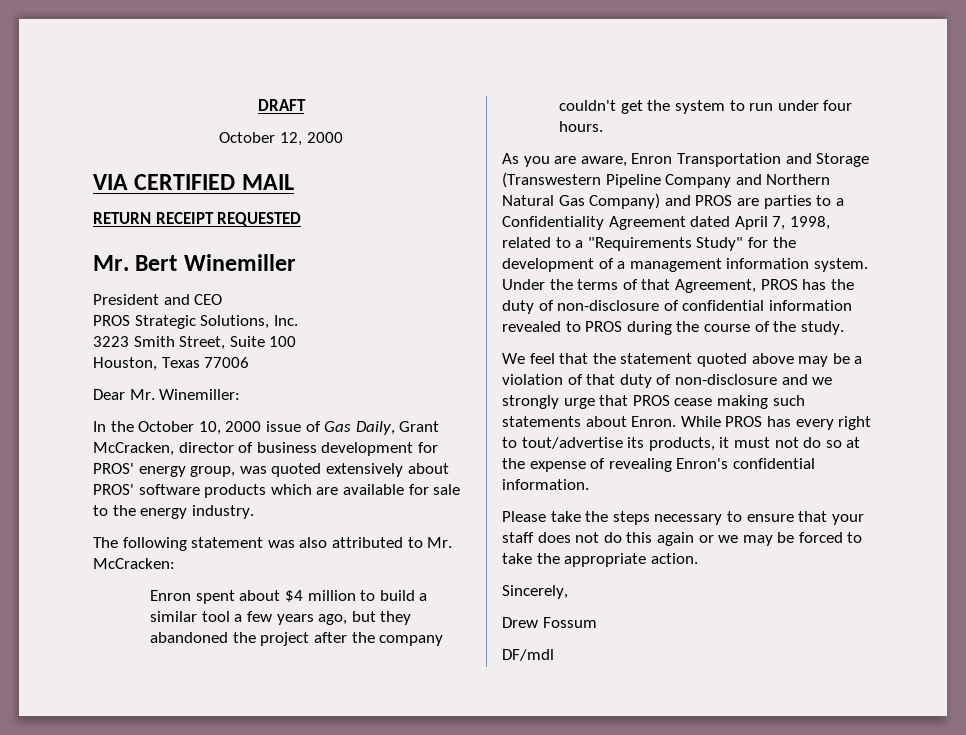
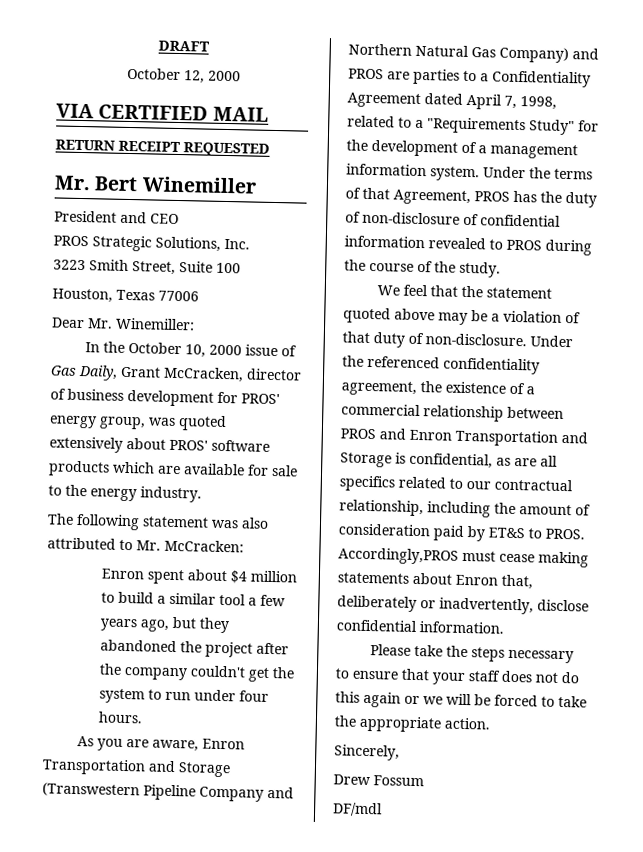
[674,374,833,385] [502,395,670,409] non-disclosure and we strongly urge that PROS -> [425,333,573,348] [342,355,540,375] [341,380,535,396] [341,403,564,422] [340,428,588,447] [340,452,558,469] [339,475,573,492] [339,499,591,518] [338,523,585,542] [338,547,496,565] non-disclosure. Under the referenced confidentiality agreement, the existence of a commercial relationship between PROS and Enron Transportation and Storage is confidential, as are all specifics related to our contractual relationship, including the amount of consideration paid by ET&S to PROS. Accordingly,PROS must
[772,395,805,406] such -> (589, 559) none
[631,416,872,430] [502,437,861,451] [502,458,729,472] Enron. While PROS has every right to tout/advertise its products, it must not do so at the expense of revealing Enron's -> [455,574,533,590] [337,595,589,615] Enron that, deliberately or inadvertently, disclose
[742,535,773,546] may -> [446,693,472,706] will

